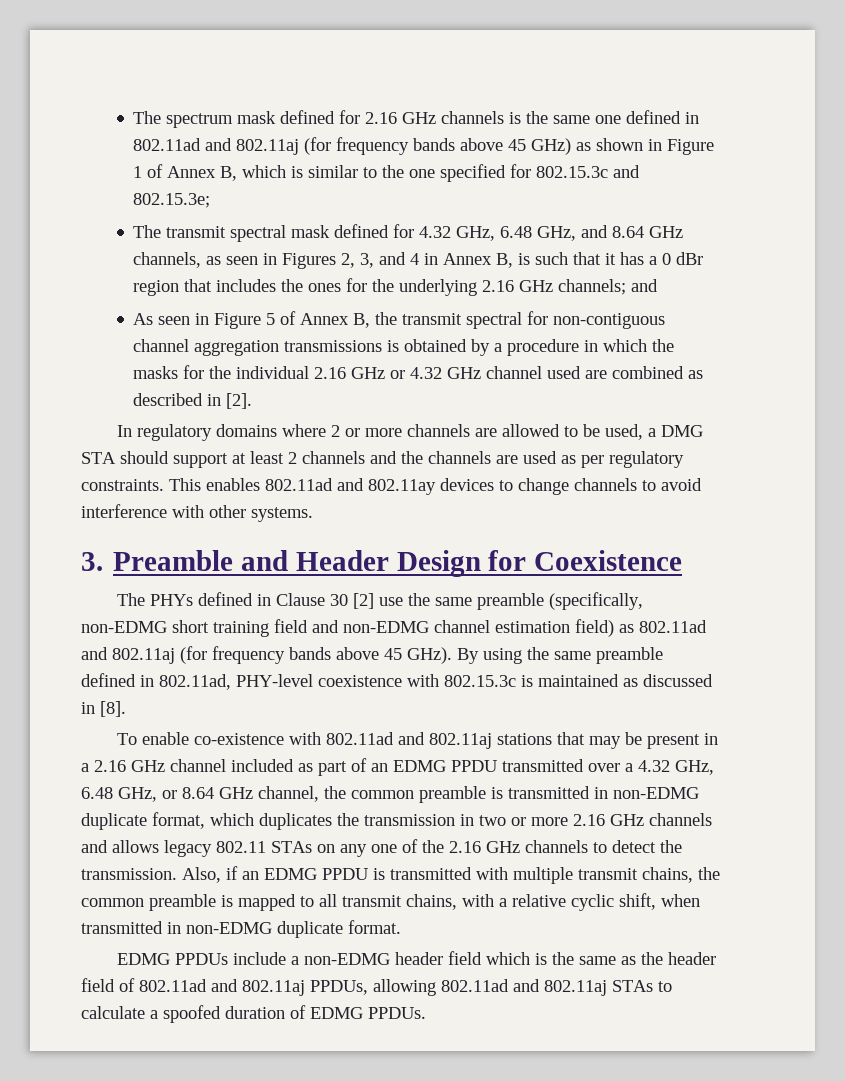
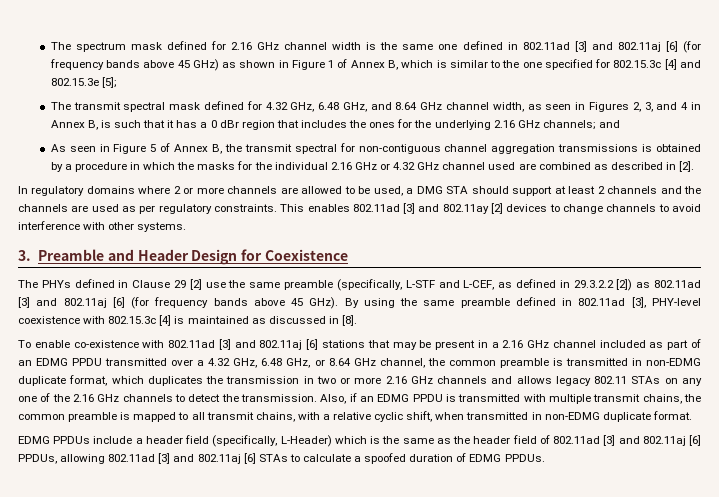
[441,111,505,124] channels -> [284,42,362,50] channel width
[205,138,300,155] and 802.11aj -> [574,41,678,52] [3] and 802.11aj [6]
[613,165,641,178] [133,193,211,208] and 802.15.3e; -> [664,59,702,70] [50,77,117,88] [4] and 802.15.3e [5];
[133,252,202,268] channels, -> [446,102,524,112] channel width,
(333, 484) none -> [403,203,416,214] [3]
(436, 487) none -> [491,203,504,214] [2]
[330,594,349,606] 30 -> [174,280,187,288] 29
[81,619,614,637] non-EDMG short training field and non-EDMG channel estimation field) -> [405,279,633,291] L-STF and L-CEF, as defined in 29.3.2.2 [2])
[81,647,175,664] and 802.11aj -> [18,297,125,308] [3] and 802.11aj [6]
[159,674,231,690] 802.11ad, -> [578,297,646,308] 802.11ad [3],
(516, 681) none -> [159,315,172,326] [4]
[398,732,493,749] and 802.11aj -> [218,339,319,350] [3] and 802.11aj [6]
[304,951,483,965] non-EDMG header field -> [145,435,332,447] header field (specifically, L-Header)
[211,979,305,996] and 802.11aj -> [603,435,701,446] [3] and 802.11aj [6]
[513,979,607,996] and 802.11aj -> [158,453,256,464] [3] and 802.11aj [6]

